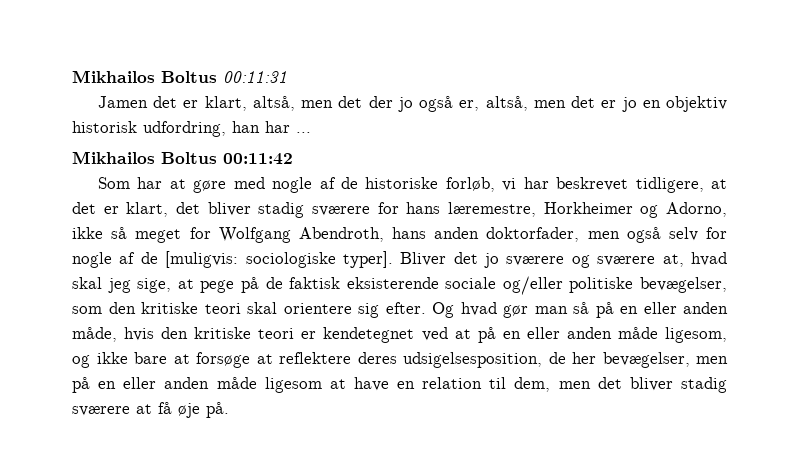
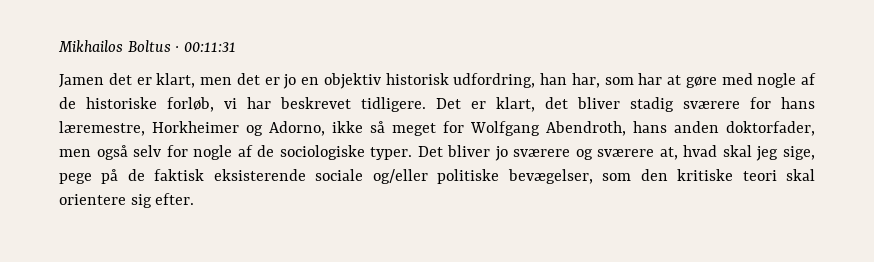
[72,70,217,83] Mikhailos Boltus -> [58,40,180,52] Mikhailos Boltus ·
[252,96,528,112] altså, men det der jo også er, altså, -> (196, 80) none
[265,121,311,133] [72,151,293,165] [97,177,130,189] har ... // Mikhailos Boltus 00:11:42 // Som -> [571,73,634,88] har, som
[635,177,727,193] [72,202,96,214] tidligere, at det -> [361,97,461,112] tidligere. Det
[165,251,478,268] [muligvis: sociologiske typer]. Bliver det -> [279,145,491,160] sociologiske typer. Det bliver
[177,279,194,289] at -> (815, 153) none
[432,302,728,318] [72,327,727,343] [72,352,728,368] [72,377,727,393] [72,402,229,418] Og hvad gør man så på en eller anden måde, hvis den kritiske teori er kendetegnet ved at på en eller anden måde ligesom, og ikke bare at forsøge at reflektere deres udsigelsesposition, de her bevægelser, men på en eller anden måde ligesom at have en relation til dem, men det bliver stadig sværere at få øje på. -> (195, 199) none

